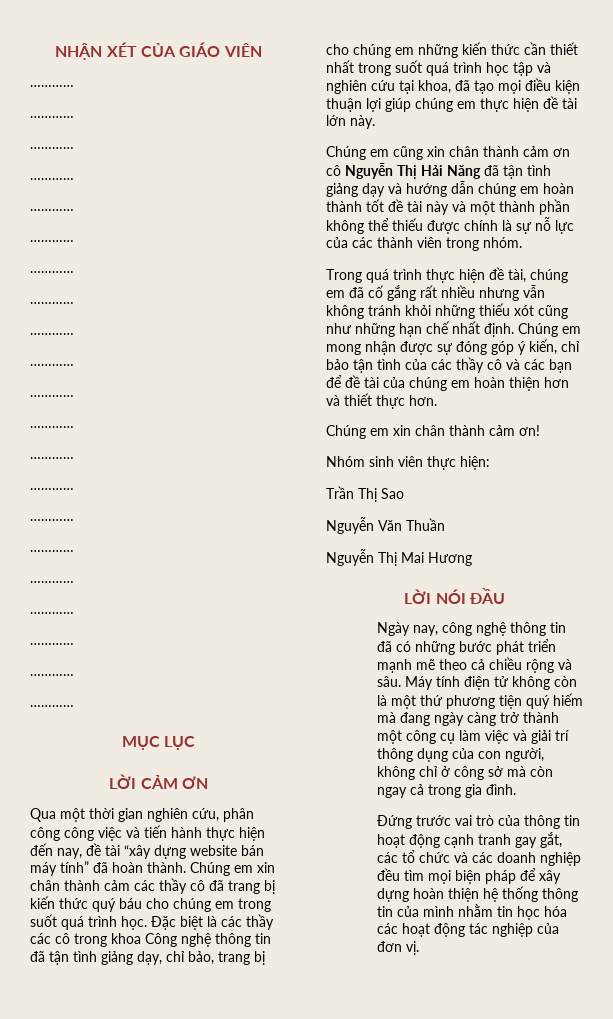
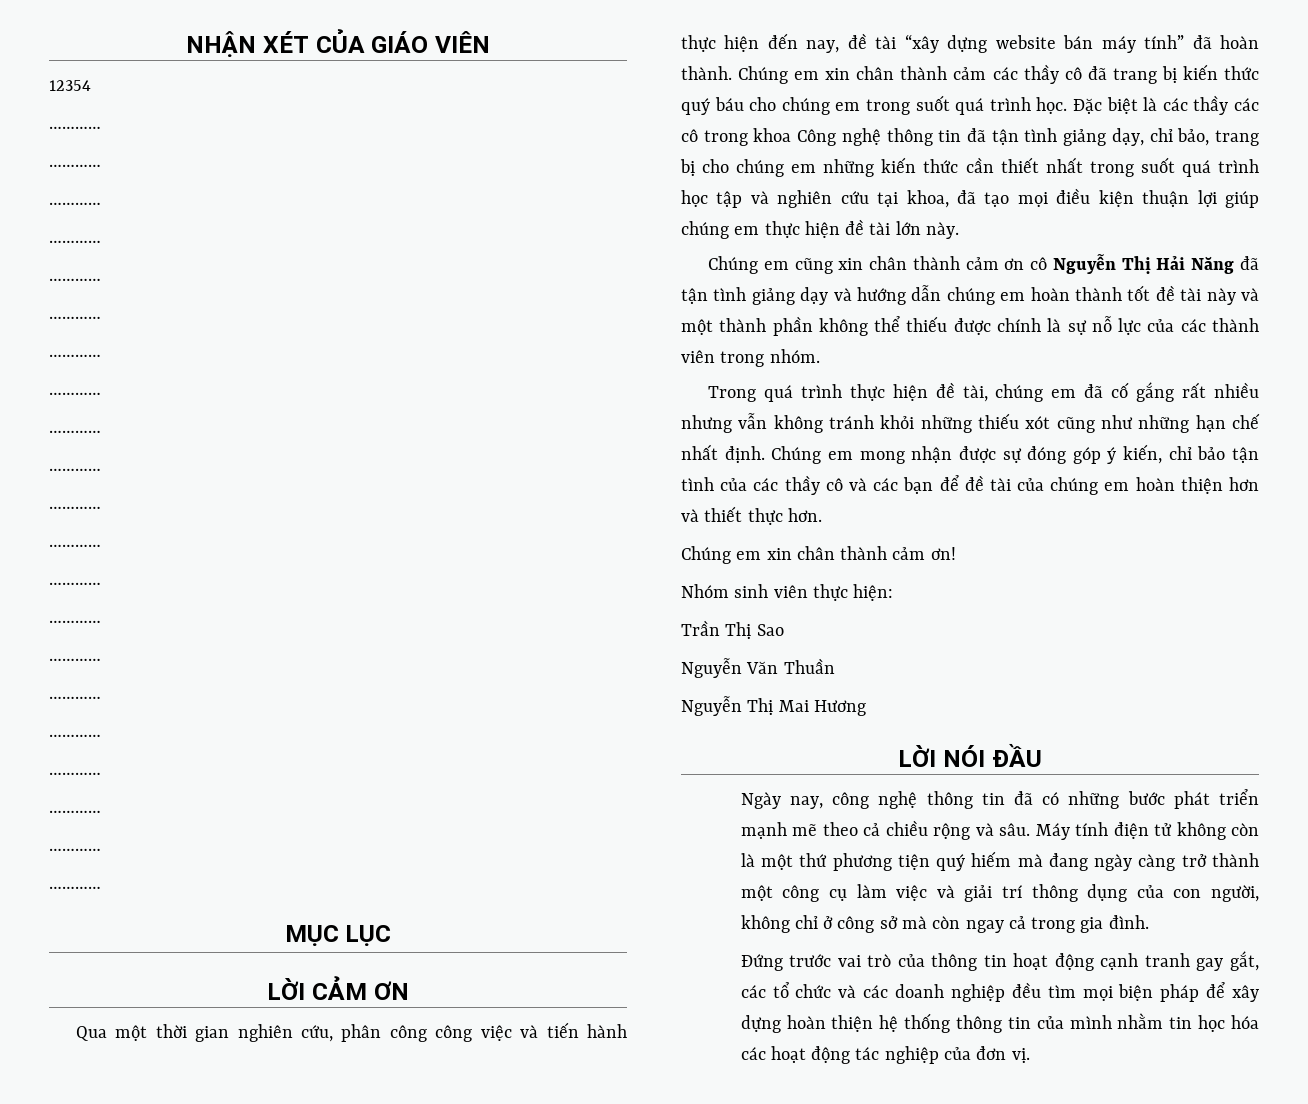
(262, 50) none -> [49,80,91,91] // 12354

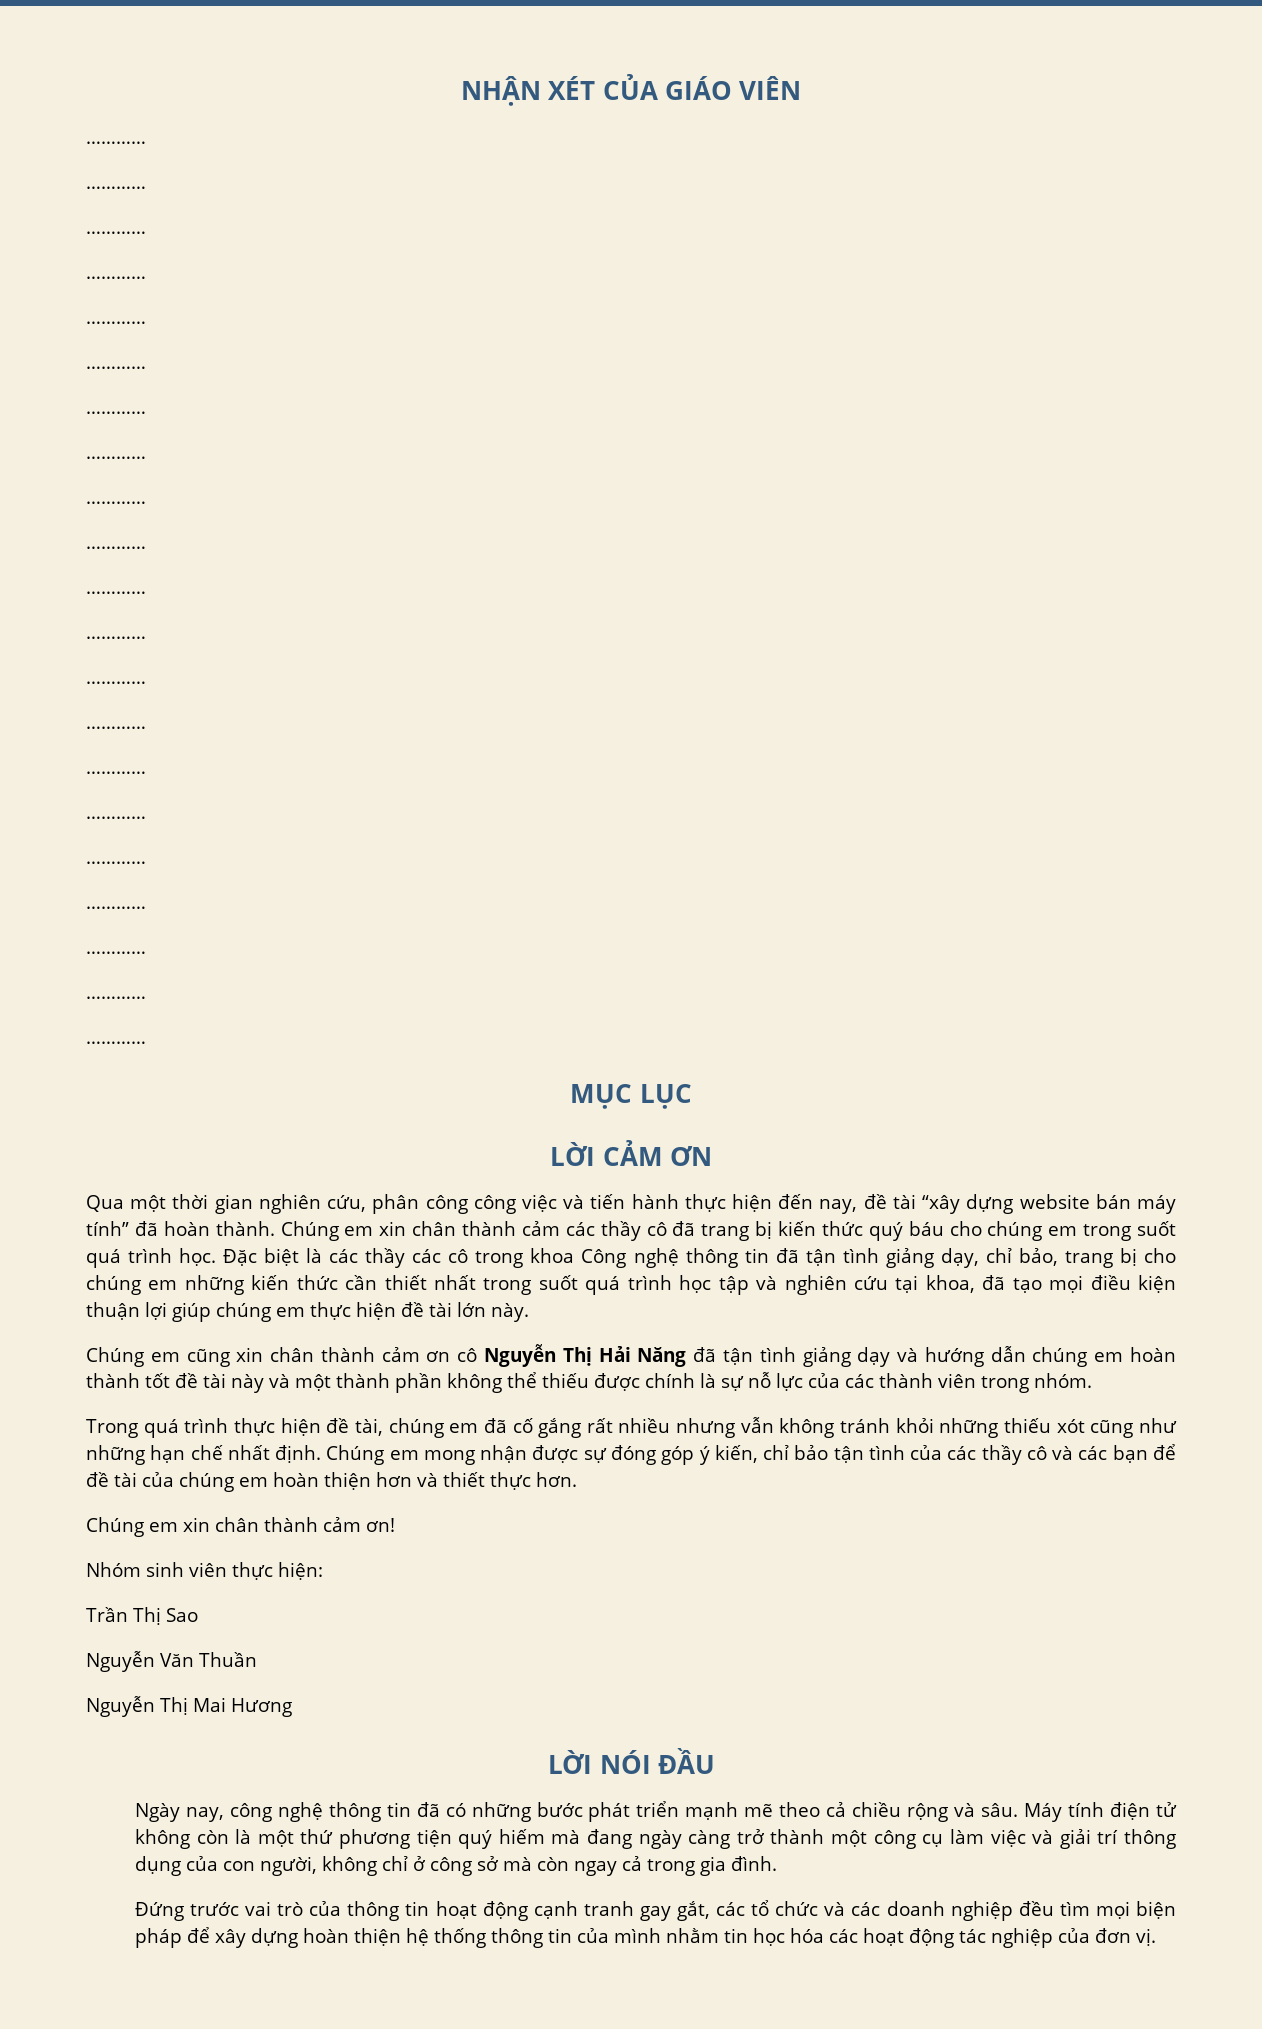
[49,80,91,91] // 12354 -> (801, 88) none

